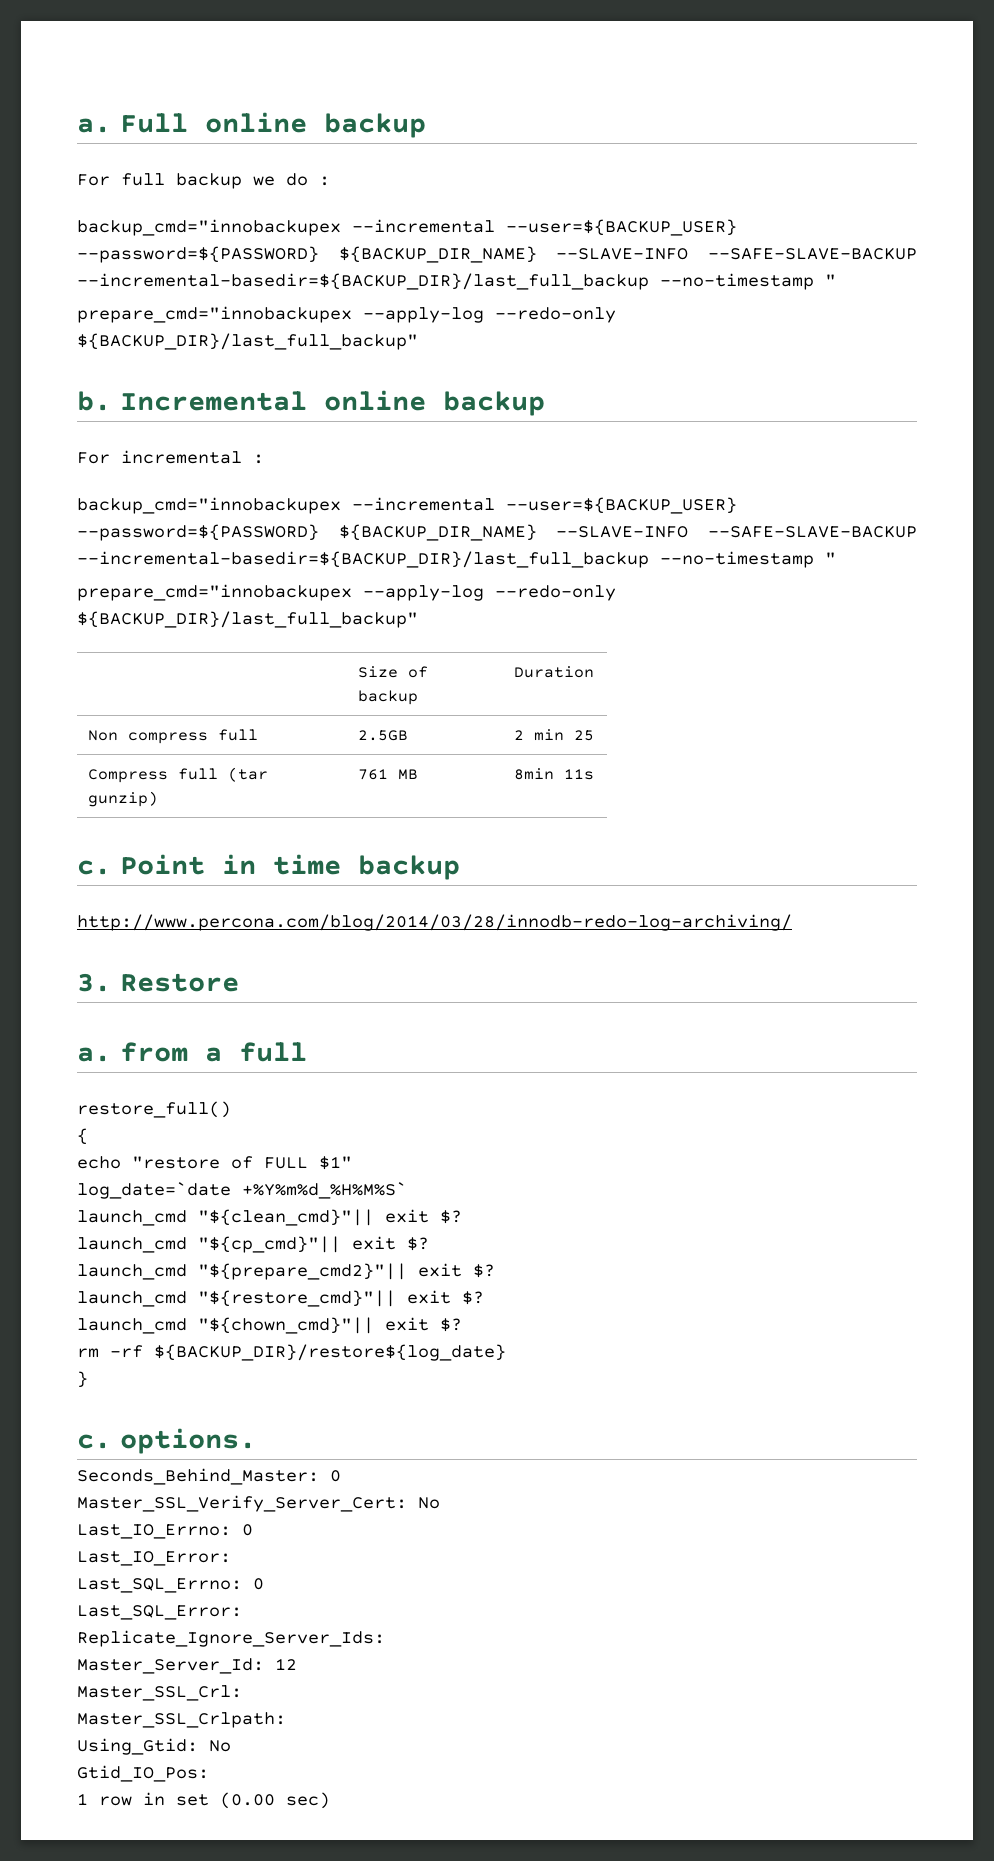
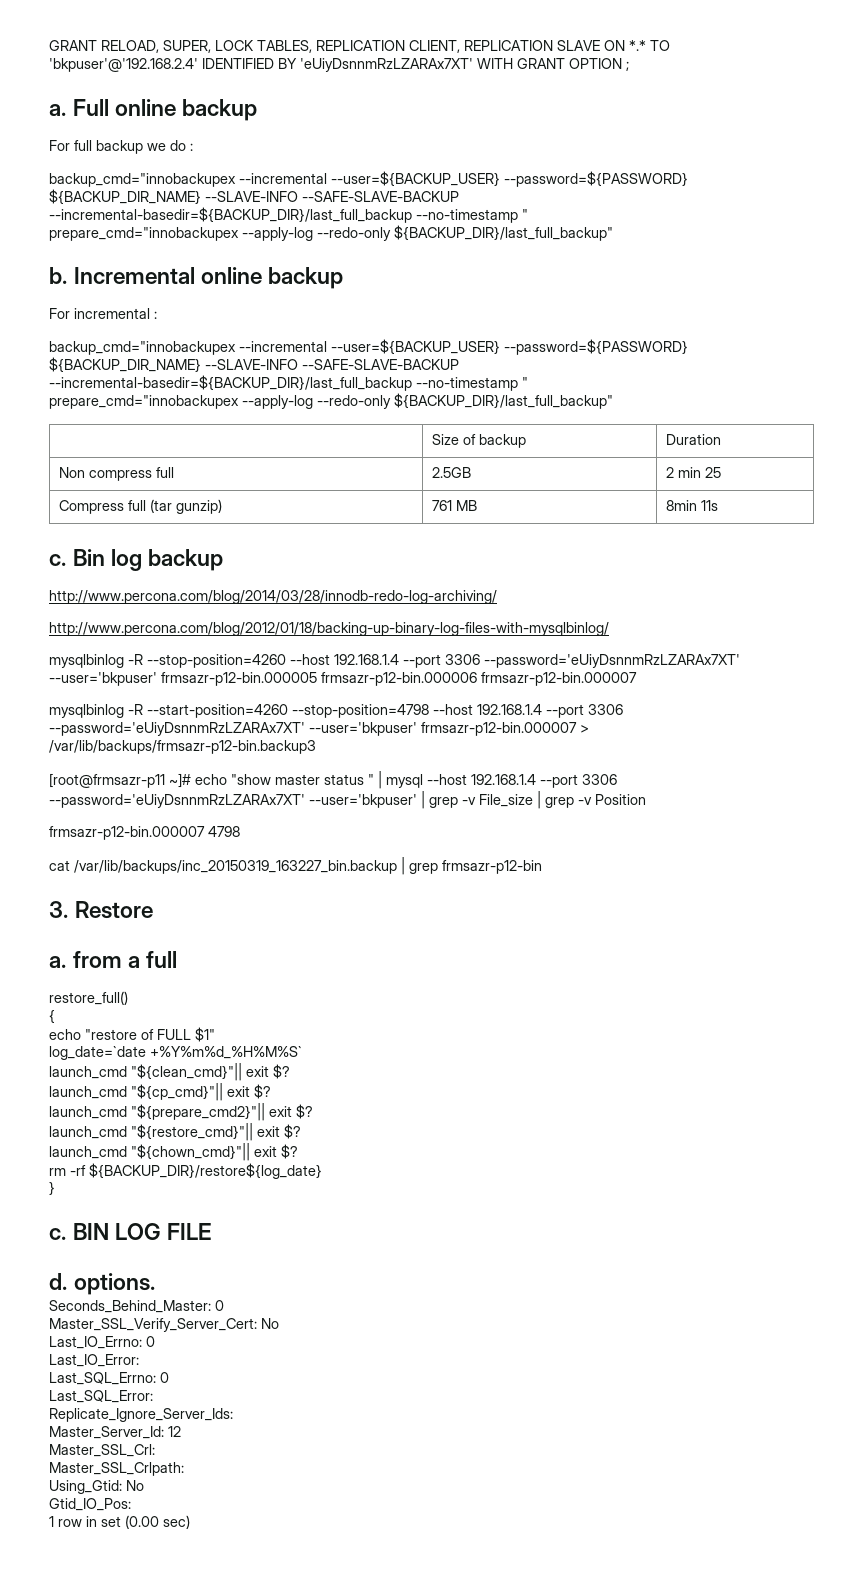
(77, 125) none -> [49,40,670,53] [49,58,629,72] GRANT RELOAD, SUPER, LOCK TABLES, REPLICATION CLIENT, REPLICATION SLAVE ON *.* TO 'bkpuser'@'192.168.2.4' IDENTIFIED BY 'eUiyDsnnmRzLZARAx7XT' WITH GRANT OPTION ; //
[120,854,342,875] Point in time -> [73,549,143,571] Bin log
(792, 922) none -> [49,622,609,636] [49,654,740,668] [49,672,637,686] [49,704,623,718] [49,722,589,736] [49,740,316,754] [49,771,617,789] [49,791,646,809] [49,826,240,840] [49,857,542,875] // http://www.percona.com/blog/2012/01/18/backing-up-binary-log-files-with-mysqlbinlog/ // mysqlbinlog -R --stop-position=4260 --host 192.168.1.4 --port 3306 --password='eUiyDsnnmRzLZARAx7XT' --user='bkpuser' frmsazr-p12-bin.000005 frmsazr-p12-bin.000006 frmsazr-p12-bin.000007 // mysqlbinlog -R --start-position=4260 --stop-position=4798 --host 192.168.1.4 --port 3306 --password='eUiyDsnnmRzLZARAx7XT' --user='bkpuser' frmsazr-p12-bin.000007 > /var/lib/backups/frmsazr-p12-bin.backup3 // [root@frmsazr-p11 ~]# echo "show master status " | mysql --host 192.168.1.4 --port 3306 --password='eUiyDsnnmRzLZARAx7XT' --user='bkpuser' | grep -v File_size | grep -v Position // frmsazr-p12-bin.000007 4798 // cat /var/lib/backups/inc_20150319_163227_bin.backup | grep frmsazr-p12-bin
(111, 1441) none -> [73,1223,212,1240] [49,1273,67,1290] BIN LOG FILE // d.

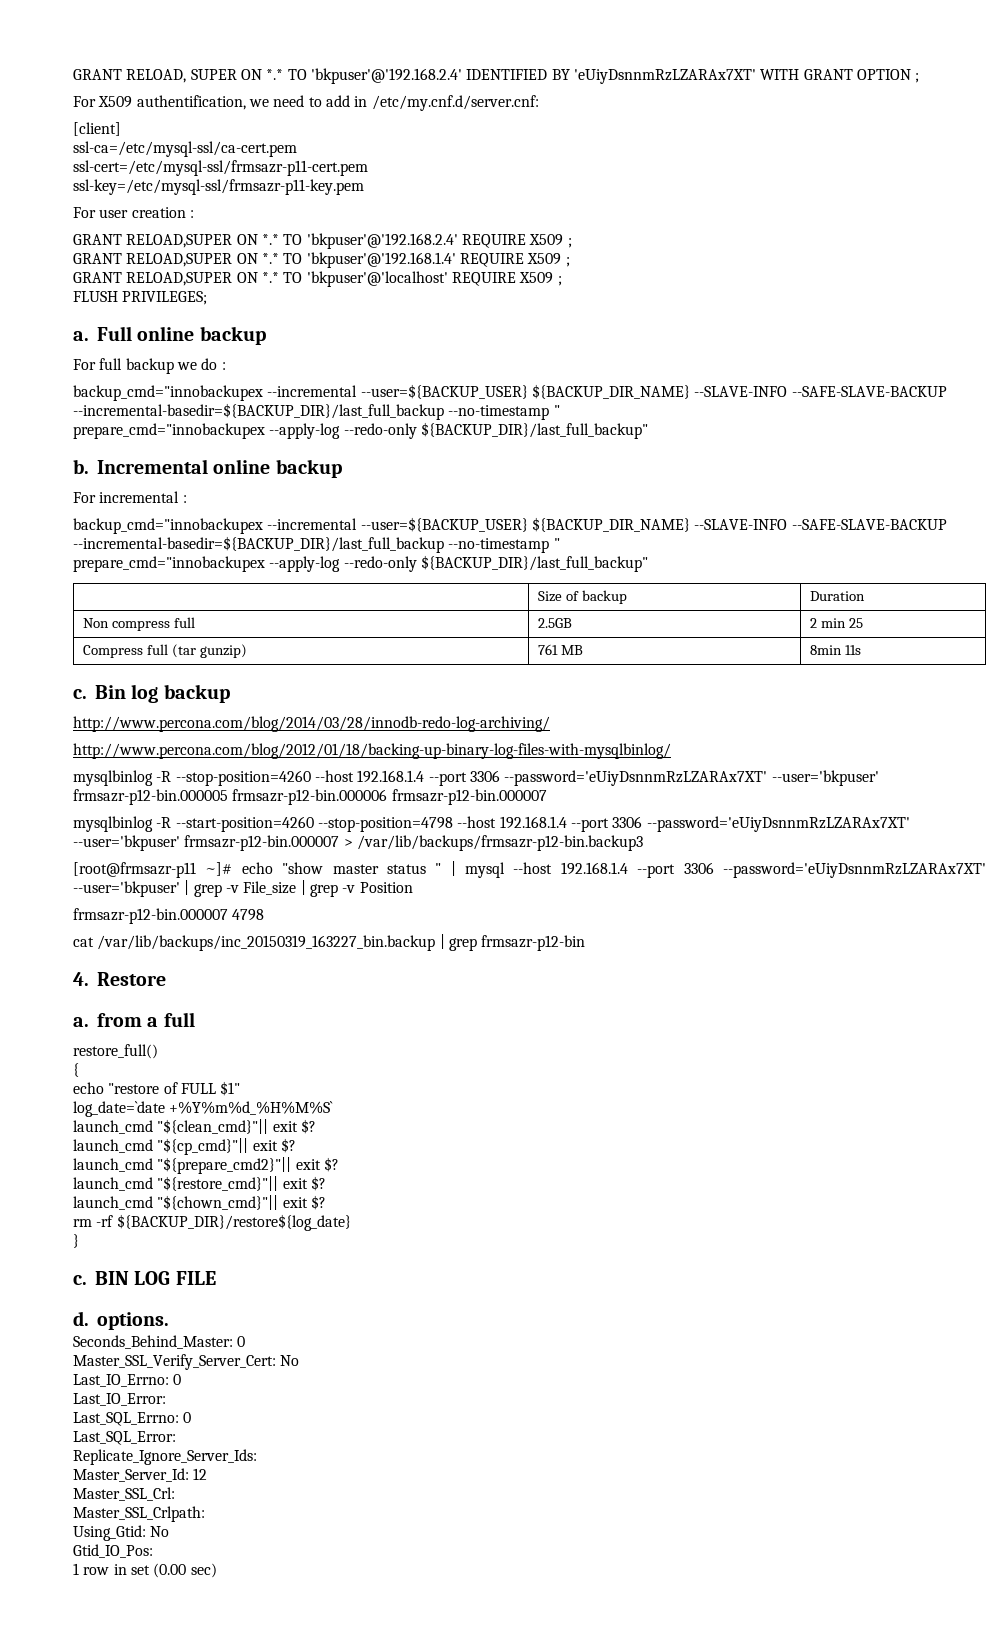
[163,40,600,53] SUPER, LOCK TABLES, REPLICATION CLIENT, REPLICATION SLAVE -> [190,69,237,80] SUPER
(629, 66) none -> [73,95,539,111] [73,122,121,136] [73,141,297,157] [73,160,368,176] [73,179,364,195] [73,207,194,218] [73,233,572,249] [73,252,570,268] [73,271,562,287] [73,291,208,305] // For X509 authentification, we need to add in /etc/my.cnf.d/server.cnf: // [client] // ssl-ca=/etc/mysql-ssl/ca-cert.pem // ssl-cert=/etc/mysql-ssl/frmsazr-p11-cert.pem // ssl-key=/etc/mysql-ssl/frmsazr-p11-key.pem // For user creation : // GRANT RELOAD,SUPER ON *.* TO 'bkpuser'@'192.168.2.4' REQUIRE X509 ; // GRANT RELOAD,SUPER ON *.* TO 'bkpuser'@'192.168.1.4' REQUIRE X509 ; // GRANT RELOAD,SUPER ON *.* TO 'bkpuser'@'localhost' REQUIRE X509 ; // FLUSH PRIVILEGES;
[504,171,688,187] --password=${PASSWORD} -> (528, 391) none
[504,339,688,355] --password=${PASSWORD} -> (528, 524) none
[49,901,68,918] 3. -> [73,972,89,986] 4.

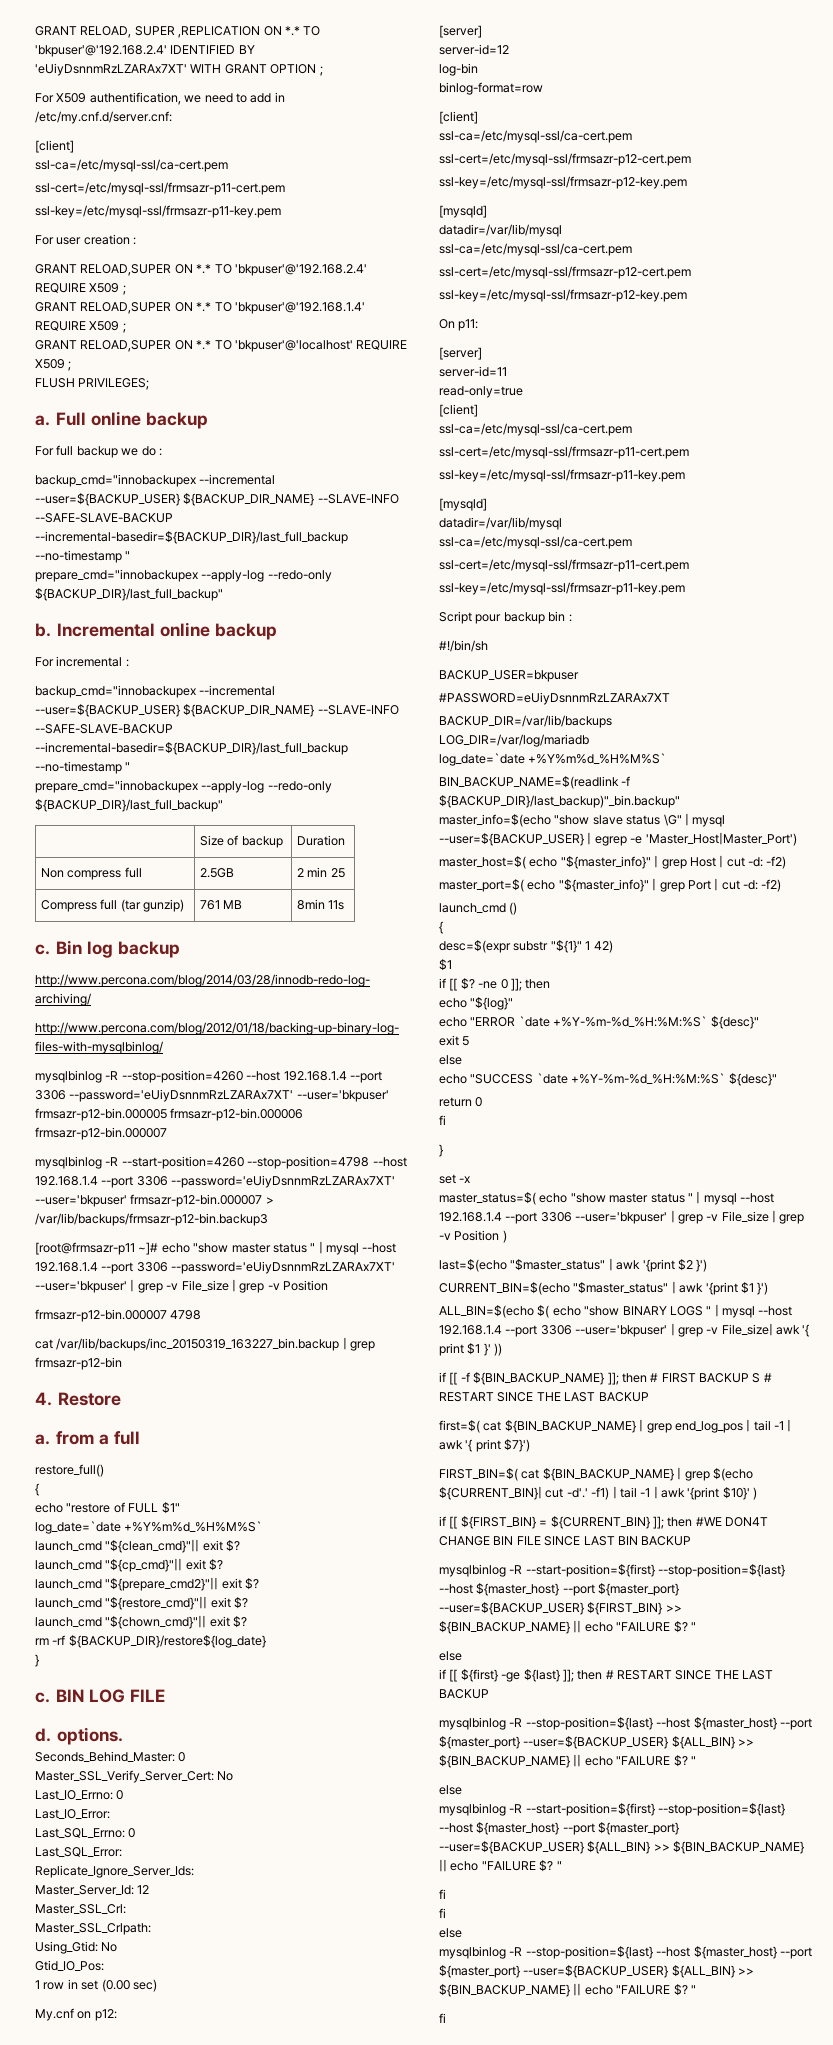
(237, 74) none -> [178,26,261,38] ,REPLICATION
(217, 1570) none -> [35,2008,117,2021] [439,25,482,38] [439,44,509,55] [439,63,478,76] [439,82,543,95] [439,111,478,124] [439,130,632,143] [439,153,691,166] [439,176,687,189] [439,205,487,218] [439,224,562,237] [439,243,632,256] [439,266,691,279] [439,289,687,302] [439,319,479,331] [439,347,482,360] [439,366,507,377] [439,386,523,398] [439,404,478,417] [439,423,632,436] [439,446,689,459] [439,469,685,482] [439,498,487,511] [439,517,562,530] [439,536,632,549] [439,559,689,572] [439,582,685,595] [439,611,572,624] [439,640,488,652] [439,670,579,682] [439,692,670,705] [439,715,612,728] [439,734,589,747] [439,753,667,766] [439,776,631,789] [439,795,680,808] [439,813,726,827] [439,832,797,846] [439,855,787,869] [439,878,782,892] [439,902,518,915] [439,921,443,934] [439,940,613,953] [439,959,452,971] [439,978,551,991] [439,997,514,1010] [439,1016,759,1029] [439,1035,470,1046] [439,1055,462,1065] [439,1073,777,1086] [439,1097,483,1107] [439,1115,446,1125] [439,1144,443,1157] [439,1174,471,1184] [439,1191,774,1205] [439,1210,805,1224] [439,1230,507,1243] [439,1258,708,1272] [439,1281,769,1295] [439,1304,793,1318] [439,1323,810,1337] [439,1343,503,1356] [439,1372,772,1385] [439,1392,649,1402] [439,1419,792,1433] [439,1439,531,1452] [439,1467,753,1481] [439,1486,758,1500] [439,1516,768,1529] [439,1536,692,1546] [439,1564,786,1577] [439,1583,680,1596] [439,1602,682,1615] [439,1620,696,1634] [439,1651,462,1661] [439,1669,774,1682] [439,1689,489,1699] [439,1717,812,1730] [439,1736,755,1749] [439,1754,696,1768] [439,1785,462,1795] [439,1803,786,1816] [439,1822,680,1835] [439,1841,805,1854] [439,1859,562,1872] [439,1889,446,1899] [439,1908,446,1918] [439,1928,462,1938] [439,1946,812,1959] [439,1965,755,1978] [439,1983,696,1997] [439,2013,446,2023] // My.cnf on p12: // [server] // server-id=12 // log-bin // binlog-format=row // [client] // ssl-ca=/etc/mysql-ssl/ca-cert.pem // ssl-cert=/etc/mysql-ssl/frmsazr-p12-cert.pem // ssl-key=/etc/mysql-ssl/frmsazr-p12-key.pem // [mysqld] // datadir=/var/lib/mysql // ssl-ca=/etc/mysql-ssl/ca-cert.pem // ssl-cert=/etc/mysql-ssl/frmsazr-p12-cert.pem // ssl-key=/etc/mysql-ssl/frmsazr-p12-key.pem // On p11: // [server] // server-id=11 // read-only=true // [client] // ssl-ca=/etc/mysql-ssl/ca-cert.pem // ssl-cert=/etc/mysql-ssl/frmsazr-p11-cert.pem // ssl-key=/etc/mysql-ssl/frmsazr-p11-key.pem // [mysqld] // datadir=/var/lib/mysql // ssl-ca=/etc/mysql-ssl/ca-cert.pem // ssl-cert=/etc/mysql-ssl/frmsazr-p11-cert.pem // ssl-key=/etc/mysql-ssl/frmsazr-p11-key.pem // Script pour backup bin : // #!/bin/sh // BACKUP_USER=bkpuser // #PASSWORD=eUiyDsnnmRzLZARAx7XT // BACKUP_DIR=/var/lib/backups // LOG_DIR=/var/log/mariadb // log_date=`date +%Y%m%d_%H%M%S` // BIN_BACKUP_NAME=$(readlink -f ${BACKUP_DIR}/last_backup)"_bin.backup" // master_info=$(echo "show slave status \G" | mysql --user=${BACKUP_USER} | egrep -e 'Master_Host|Master_Port') // master_host=$( echo "${master_info}" | grep Host | cut -d: -f2) // master_port=$( echo "${master_info}" | grep Port | cut -d: -f2) // launch_cmd () // { // desc=$(expr substr "${1}" 1 42) // $1 // if [[ $? -ne 0 ]]; then // echo "${log}" // echo "ERROR `date +%Y-%m-%d_%H:%M:%S` ${desc}" // exit 5 // else // echo "SUCCESS `date +%Y-%m-%d_%H:%M:%S` ${desc}" // return 0 // fi // } // set -x // master_status=$( echo "show master status " | mysql --host 192.168.1.4 --port 3306 --user='bkpuser' | grep -v File_size | grep -v Position ) // last=$(echo "$master_status" | awk '{print $2 }') // CURRENT_BIN=$(echo "$master_status" | awk '{print $1 }') // ALL_BIN=$(echo $( echo "show BINARY LOGS " | mysql --host 192.168.1.4 --port 3306 --user='bkpuser' | grep -v File_size| awk '{ print $1 }' )) // if [[ -f ${BIN_BACKUP_NAME} ]]; then # FIRST BACKUP S # RESTART SINCE THE LAST BACKUP // first=$( cat ${BIN_BACKUP_NAME} | grep end_log_pos | tail -1 | awk '{ print $7}') // FIRST_BIN=$( cat ${BIN_BACKUP_NAME} | grep $(echo ${CURRENT_BIN}| cut -d'.' -f1) | tail -1 | awk '{print $10}' ) // if [[ ${FIRST_BIN} = ${CURRENT_BIN} ]]; then #WE DON4T CHANGE BIN FILE SINCE LAST BIN BACKUP // mysqlbinlog -R --start-position=${first} --stop-position=${last} --host ${master_host} --port ${master_port} --user=${BACKUP_USER} ${FIRST_BIN} >> ${BIN_BACKUP_NAME} || echo "FAILURE $? " // else // if [[ ${first} -ge ${last} ]]; then # RESTART SINCE THE LAST BACKUP // mysqlbinlog -R --stop-position=${last} --host ${master_host} --port ${master_port} --user=${BACKUP_USER} ${ALL_BIN} >> ${BIN_BACKUP_NAME} || echo "FAILURE $? " // else // mysqlbinlog -R --start-position=${first} --stop-position=${last} --host ${master_host} --port ${master_port} --user=${BACKUP_USER} ${ALL_BIN} >> ${BIN_BACKUP_NAME} || echo "FAILURE $? " // fi // fi // else // mysqlbinlog -R --stop-position=${last} --host ${master_host} --port ${master_port} --user=${BACKUP_USER} ${ALL_BIN} >> ${BIN_BACKUP_NAME} || echo "FAILURE $? " // fi

